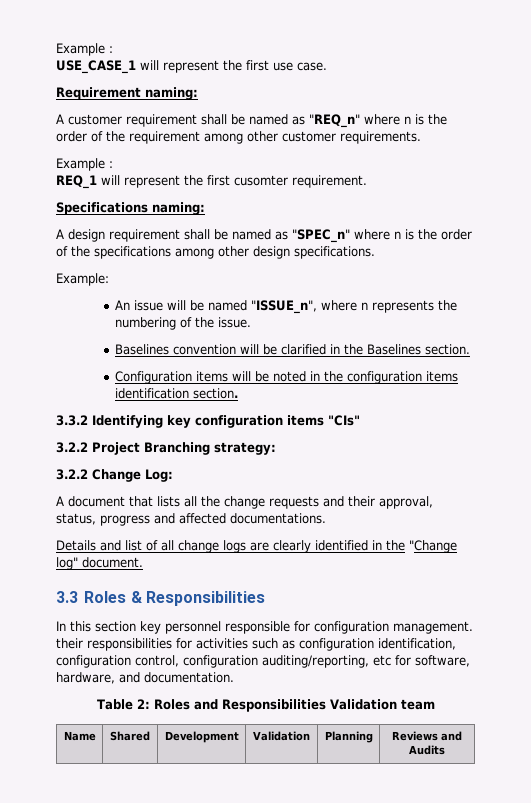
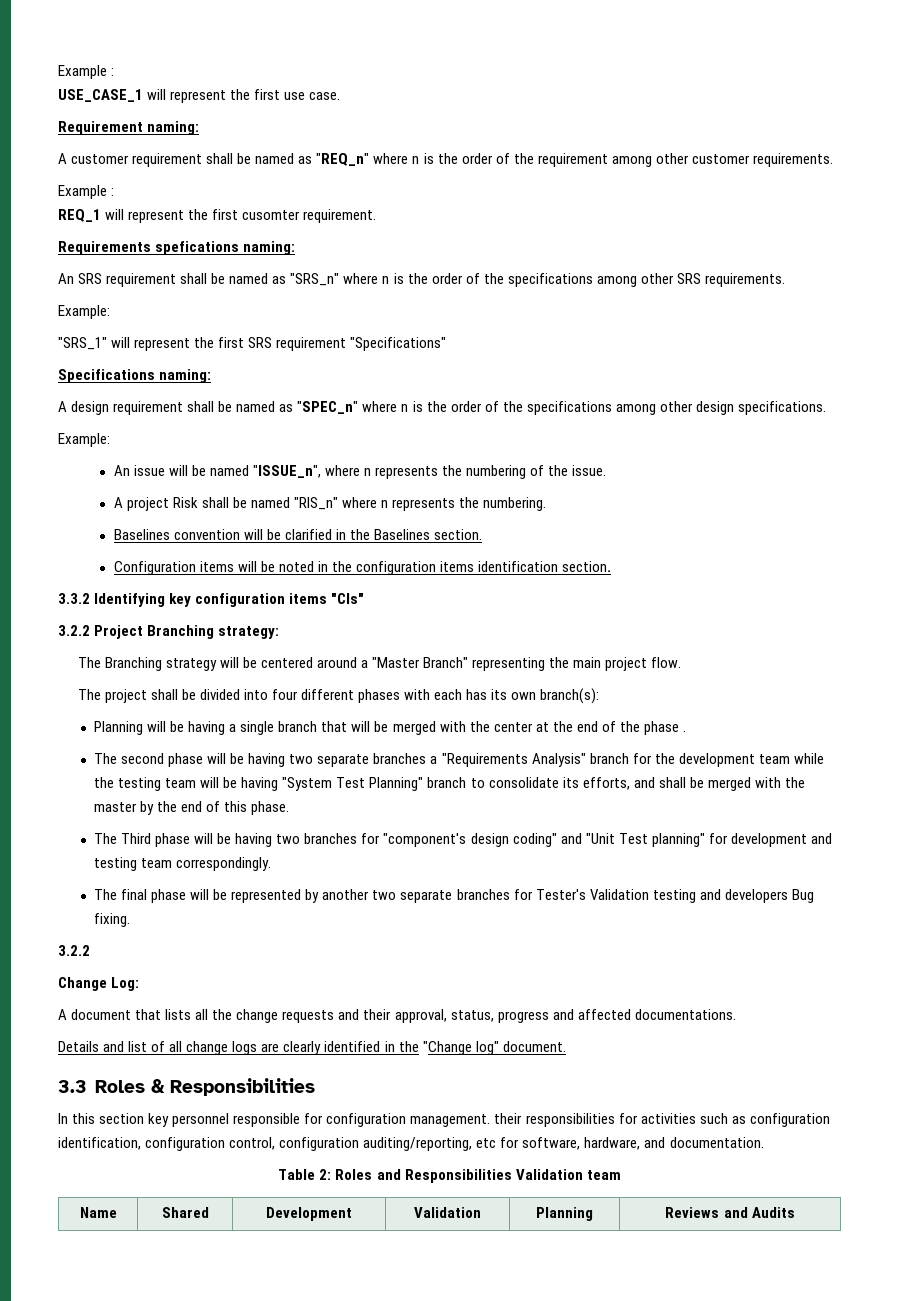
(367, 181) none -> [58,241,296,255] [58,273,785,287] [58,305,110,319] [58,337,447,351] // Requirements spefications naming: // An SRS requirement shall be named as "SRS_n" where n is the order of the specifications among other SRS requirements. // Example: // "SRS_1" will represent the first SRS requirement "Specifications"
(251, 322) none -> [113,497,547,511] // A project Risk shall be named "RIS_n" where n represents the numbering.
[56,469,88,480] // 3.2.2 -> [77,657,682,671] [77,688,600,704] [94,721,687,735] [94,753,824,767] [94,777,805,791] [94,801,290,815] [94,833,832,847] [94,857,272,871] [94,889,814,903] [94,913,131,927] [58,945,90,956] // The Branching strategy will be centered around a "Master Branch" representing the main project flow. // The project shall be divided into four different phases with each has its own branch(s): // Planning will be having a single branch that will be merged with the center at the end of the phase . // The second phase will be having two separate branches a "Requirements Analysis" branch for the development team while the testing team will be having "System Test Planning" branch to consolidate its efforts, and shall be merged with the master by the end of this phase. // The Third phase will be having two branches for "component's design coding" and "Unit Test planning" for development and testing team correspondingly. // The final phase will be represented by another two separate branches for Tester's Validation testing and developers Bug fixing. // 3.2.2 //

